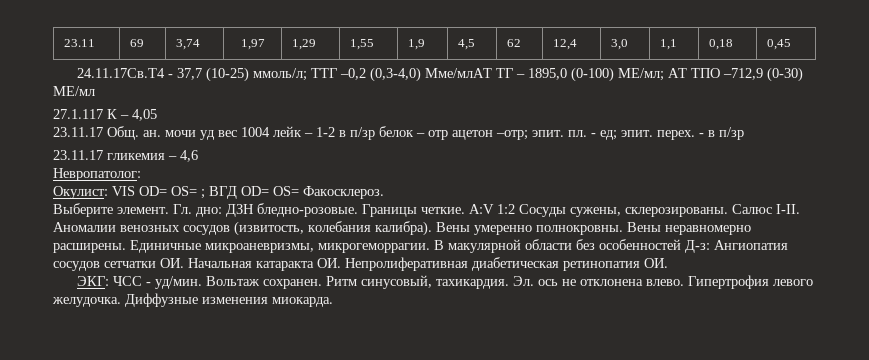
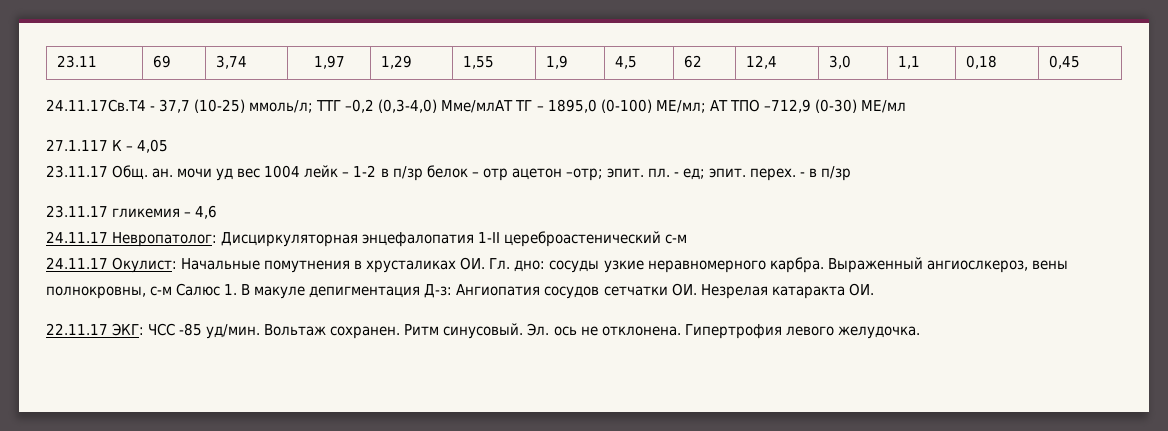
(198, 156) none -> [46,231,108,243] 24.11.17
[53,186,384,199] [53,203,800,217] [53,221,751,236] [53,239,681,253] // Окулист: VIS OD= OS= ; ВГД OD= OS= Факосклероз. // Выберите элемент. Гл. дно: ДЗН бледно-розовые. Границы четкие. А:V 1:2 Сосуды сужены, склерозированы. Салюс I-II. Аномалии венозных сосудов (извитость, колебания калибра). Вены умеренно полнокровны. Вены неравномерно расширены. Единичные микроаневризмы, микрогеморрагии. В макулярной области без особенностей -> [221,231,688,247] [46,257,1068,273] [46,283,421,299] Дисциркуляторная энцефалопатия 1-II цереброастенический с-м // 24.11.17 Окулист: Начальные помутнения в хрусталиках ОИ. Гл. дно: сосуды узкие неравномерного карбра. Выраженный ангиослкероз, вены полнокровны, с-м Салюс 1. В макуле депигментация
[188,258,252,268] Начальная -> [700,284,768,299] Незрелая
[345,257,668,271] Непролиферативная диабетическая ретинопатия ОИ. // -> [46,323,108,335] // 22.11.17
[146,282,152,286] - -> [179,323,203,336] -85
[361,275,510,289] синусовый, тахикардия. -> [443,323,524,339] синусовый.
[580,279,685,286] отклонена влево. -> [601,326,681,336] отклонена.
[125,293,333,307] Диффузные изменения миокарда. -> (920, 332) none

